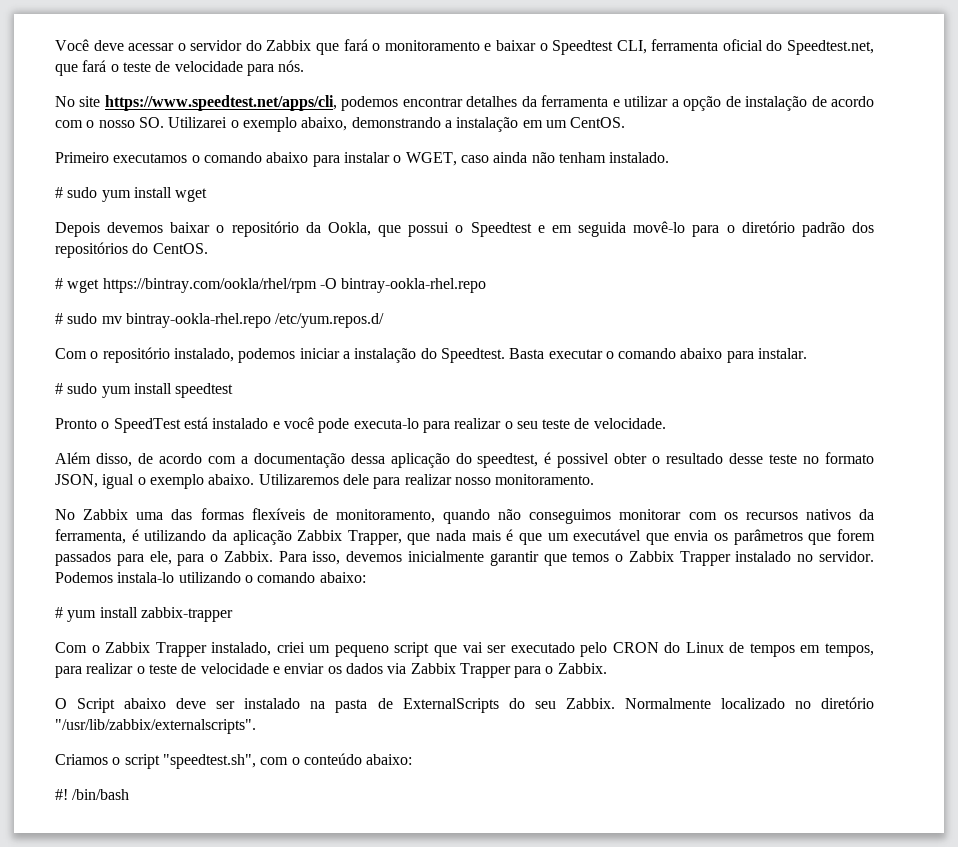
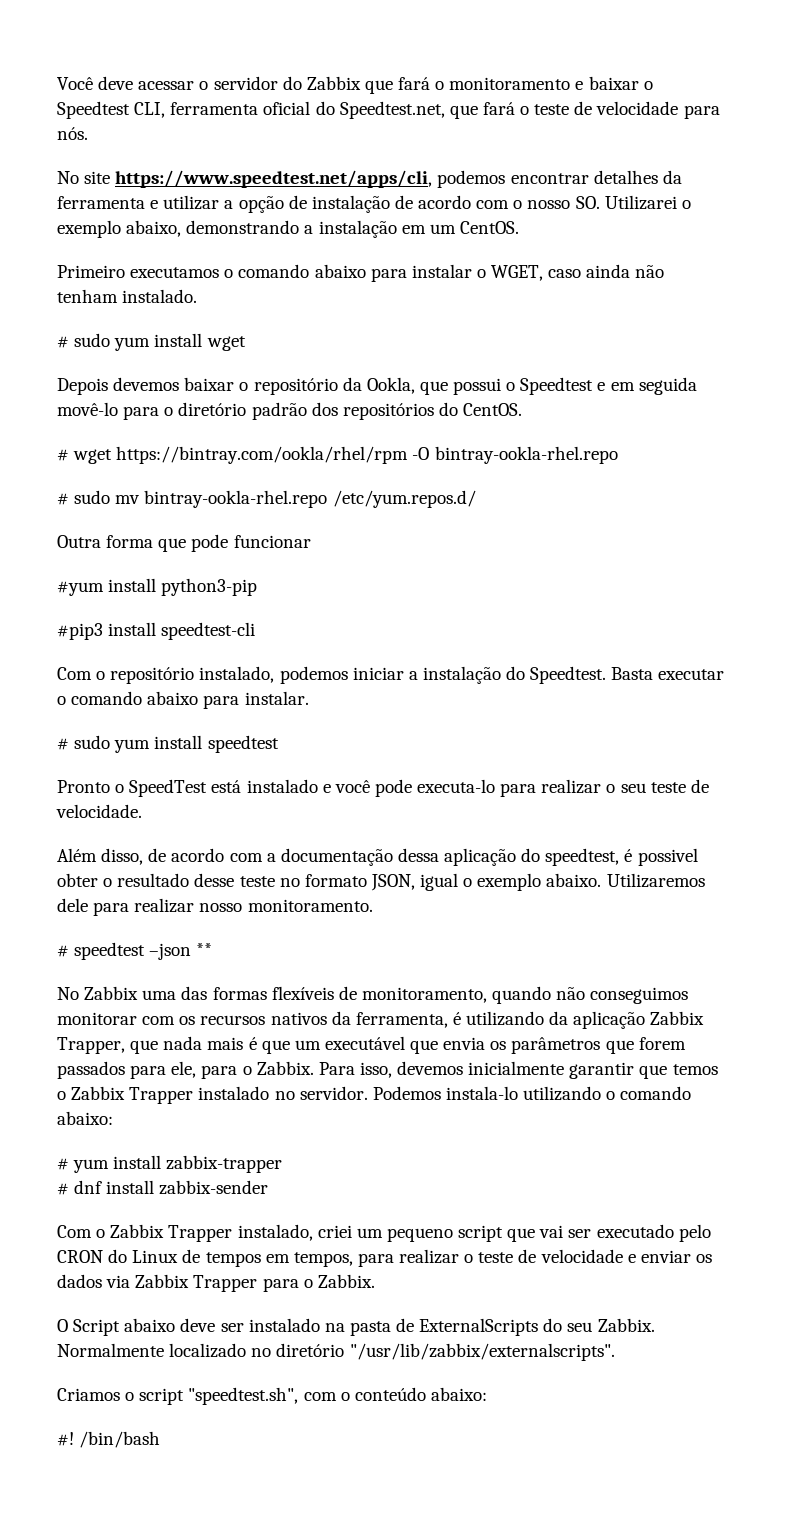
(385, 320) none -> [57,534,311,552] [57,578,258,596] [57,622,256,640] // Outra forma que pode funcionar // #yum install python3-pip // #pip3 install speedtest-cli
(595, 479) none -> [57,942,213,960] // # speedtest –json **
(233, 614) none -> [57,1180,269,1195] // # dnf install zabbix-sender

